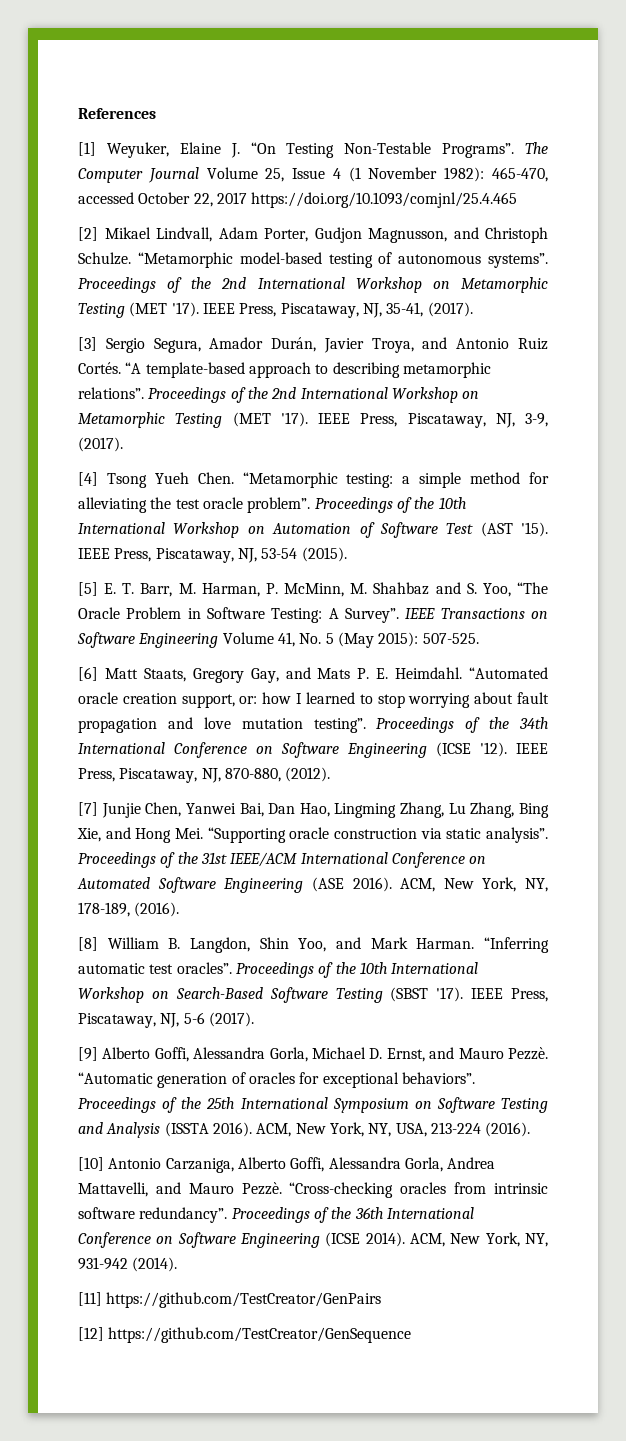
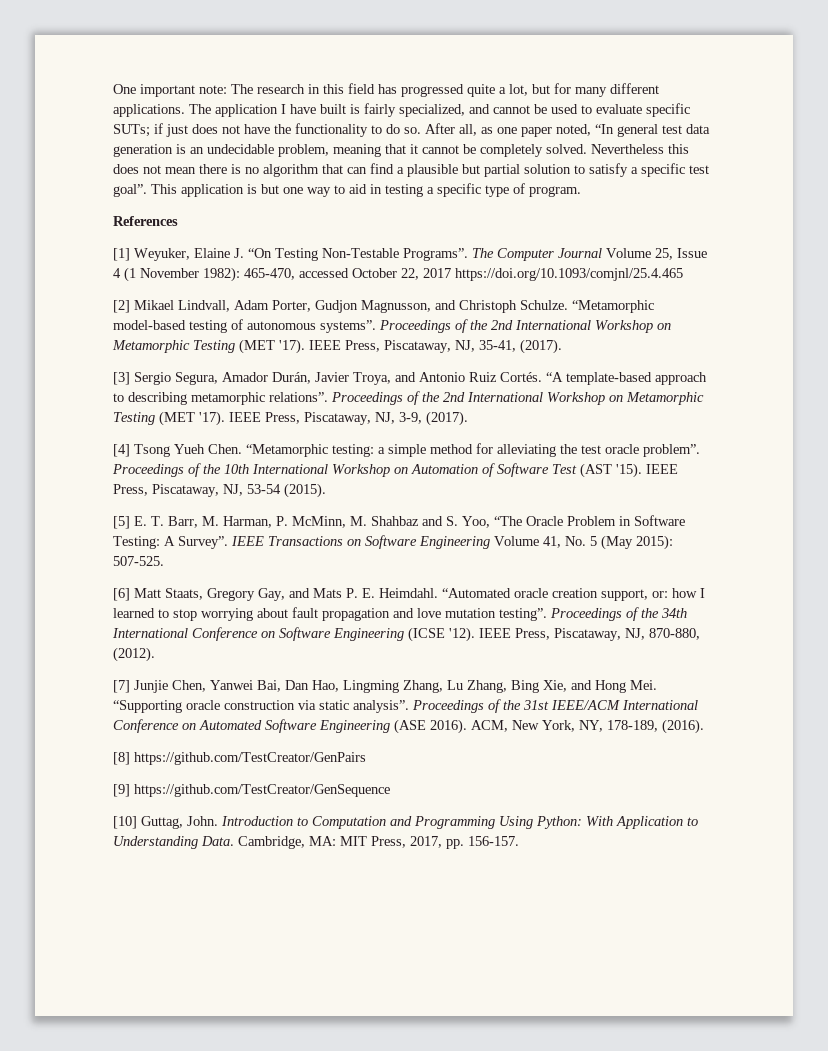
(78, 113) none -> [113,83,659,97] [113,103,690,117] [113,123,710,137] [113,144,689,157] [113,163,709,177] [113,183,581,197] One important note: The research in this field has progressed quite a lot, but for many different applications. The application I have built is fairly specialized, and cannot be used to evaluate specific SUTs; if just does not have the functionality to do so. After all, as one paper noted, “In general test data generation is an undecidable problem, meaning that it cannot be completely solved. Nevertheless this does not mean there is no algorithm that can find a plausible but partial solution to satisfy a specific test goal”. This application is but one way to aid in testing a specific type of program. //
[107,937,549,953] [78,962,479,978] [78,987,548,1003] [78,1012,254,1028] [78,1047,548,1062] [78,1072,475,1088] [78,1097,548,1113] [78,1122,531,1138] [78,1157,496,1173] [78,1182,548,1198] [78,1207,474,1223] [78,1232,548,1248] [78,1257,178,1272] [78,1292,382,1308] [78,1327,412,1343] William B. Langdon, Shin Yoo, and Mark Harman. “Inferring automatic test oracles”. Proceedings of the 10th International Workshop on Search-Based Software Testing (SBST '17). IEEE Press, Piscataway, NJ, 5-6 (2017). // [9] Alberto Goffi, Alessandra Gorla, Michael D. Ernst, and Mauro Pezzè. “Automatic generation of oracles for exceptional behaviors”. Proceedings of the 25th International Symposium on Software Testing and Analysis (ISSTA 2016). ACM, New York, NY, USA, 213-224 (2016). // [10] Antonio Carzaniga, Alberto Goffi, Alessandra Gorla, Andrea Mattavelli, and Mauro Pezzè. “Cross-checking oracles from intrinsic software redundancy”. Proceedings of the 36th International Conference on Software Engineering (ICSE 2014). ACM, New York, NY, 931-942 (2014). // [11] https://github.com/TestCreator/GenPairs // [12] https://github.com/TestCreator/GenSequence -> [134,752,366,765] [113,784,390,797] [113,816,698,829] [113,836,519,849] https://github.com/TestCreator/GenPairs // [9] https://github.com/TestCreator/GenSequence // [10] Guttag, John. Introduction to Computation and Programming Using Python: With Application to Understanding Data. Cambridge, MA: MIT Press, 2017, pp. 156-157.

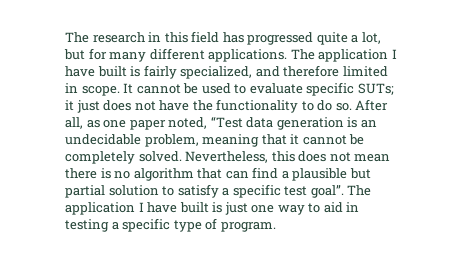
[113,84,227,97] One important note: -> (65, 37) none
(490, 109) none -> [283,65,388,77] [65,83,134,96] therefore limited in scope. It
[154,123,163,134] if -> [65,100,74,111] it
[595,124,682,137] “In general test -> [210,116,243,128] “Test
[591,144,664,154] Nevertheless -> [185,151,269,163] Nevertheless,
[151,184,279,197] This application is but -> [347,185,372,196] [65,202,248,215] The application I have built is just
[113,216,178,226] [113,248,707,261] [113,267,683,282] [113,300,654,313] [113,319,671,333] [112,339,562,354] [113,372,707,385] [113,391,704,405] [113,411,468,426] [113,443,700,457] [112,463,678,478] [113,483,326,498] [113,515,685,529] [113,535,673,550] [113,556,164,566] [113,588,705,601] [113,607,687,621] [112,627,700,642] [113,647,155,662] [113,680,657,693] [113,699,698,713] [113,719,704,734] [113,752,366,765] [113,784,390,797] [113,816,698,829] [113,836,519,849] // References // [1] Weyuker, Elaine J. “On Testing Non-Testable Programs”. The Computer Journal Volume 25, Issue 4 (1 November 1982): 465-470, accessed October 22, 2017 https://doi.org/10.1093/comjnl/25.4.465 // [2] Mikael Lindvall, Adam Porter, Gudjon Magnusson, and Christoph Schulze. “Metamorphic model-based testing of autonomous systems”. Proceedings of the 2nd International Workshop on Metamorphic Testing (MET '17). IEEE Press, Piscataway, NJ, 35-41, (2017). // [3] Sergio Segura, Amador Durán, Javier Troya, and Antonio Ruiz Cortés. “A template-based approach to describing metamorphic relations”. Proceedings of the 2nd International Workshop on Metamorphic Testing (MET '17). IEEE Press, Piscataway, NJ, 3-9, (2017). // [4] Tsong Yueh Chen. “Metamorphic testing: a simple method for alleviating the test oracle problem”. Proceedings of the 10th International Workshop on Automation of Software Test (AST '15). IEEE Press, Piscataway, NJ, 53-54 (2015). // [5] E. T. Barr, M. Harman, P. McMinn, M. Shahbaz and S. Yoo, “The Oracle Problem in Software Testing: A Survey”. IEEE Transactions on Software Engineering Volume 41, No. 5 (May 2015): 507-525. // [6] Matt Staats, Gregory Gay, and Mats P. E. Heimdahl. “Automated oracle creation support, or: how I learned to stop worrying about fault propagation and love mutation testing”. Proceedings of the 34th International Conference on Software Engineering (ICSE '12). IEEE Press, Piscataway, NJ, 870-880, (2012). // [7] Junjie Chen, Yanwei Bai, Dan Hao, Lingming Zhang, Lu Zhang, Bing Xie, and Hong Mei. “Supporting oracle construction via static analysis”. Proceedings of the 31st IEEE/ACM International Conference on Automated Software Engineering (ASE 2016). ACM, New York, NY, 178-189, (2016). // [8] https://github.com/TestCreator/GenPairs // [9] https://github.com/TestCreator/GenSequence // [10] Guttag, John. Introduction to Computation and Programming Using Python: With Application to Understanding Data. Cambridge, MA: MIT Press, 2017, pp. 156-157. -> (276, 227) none

